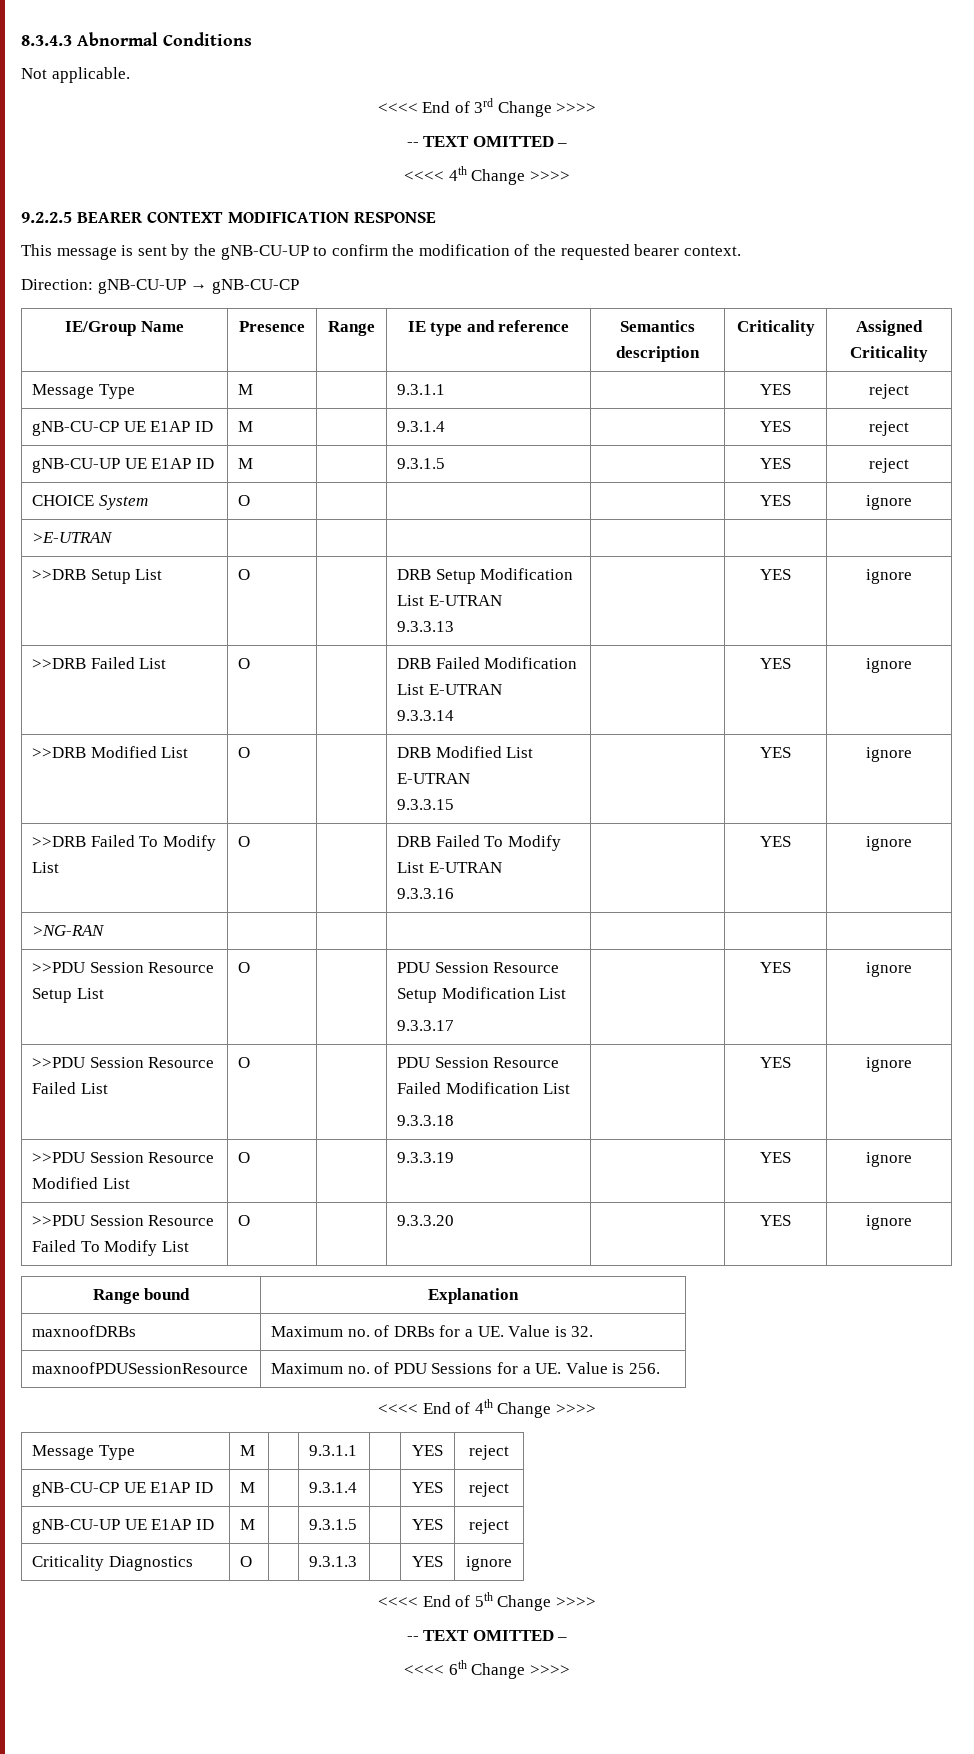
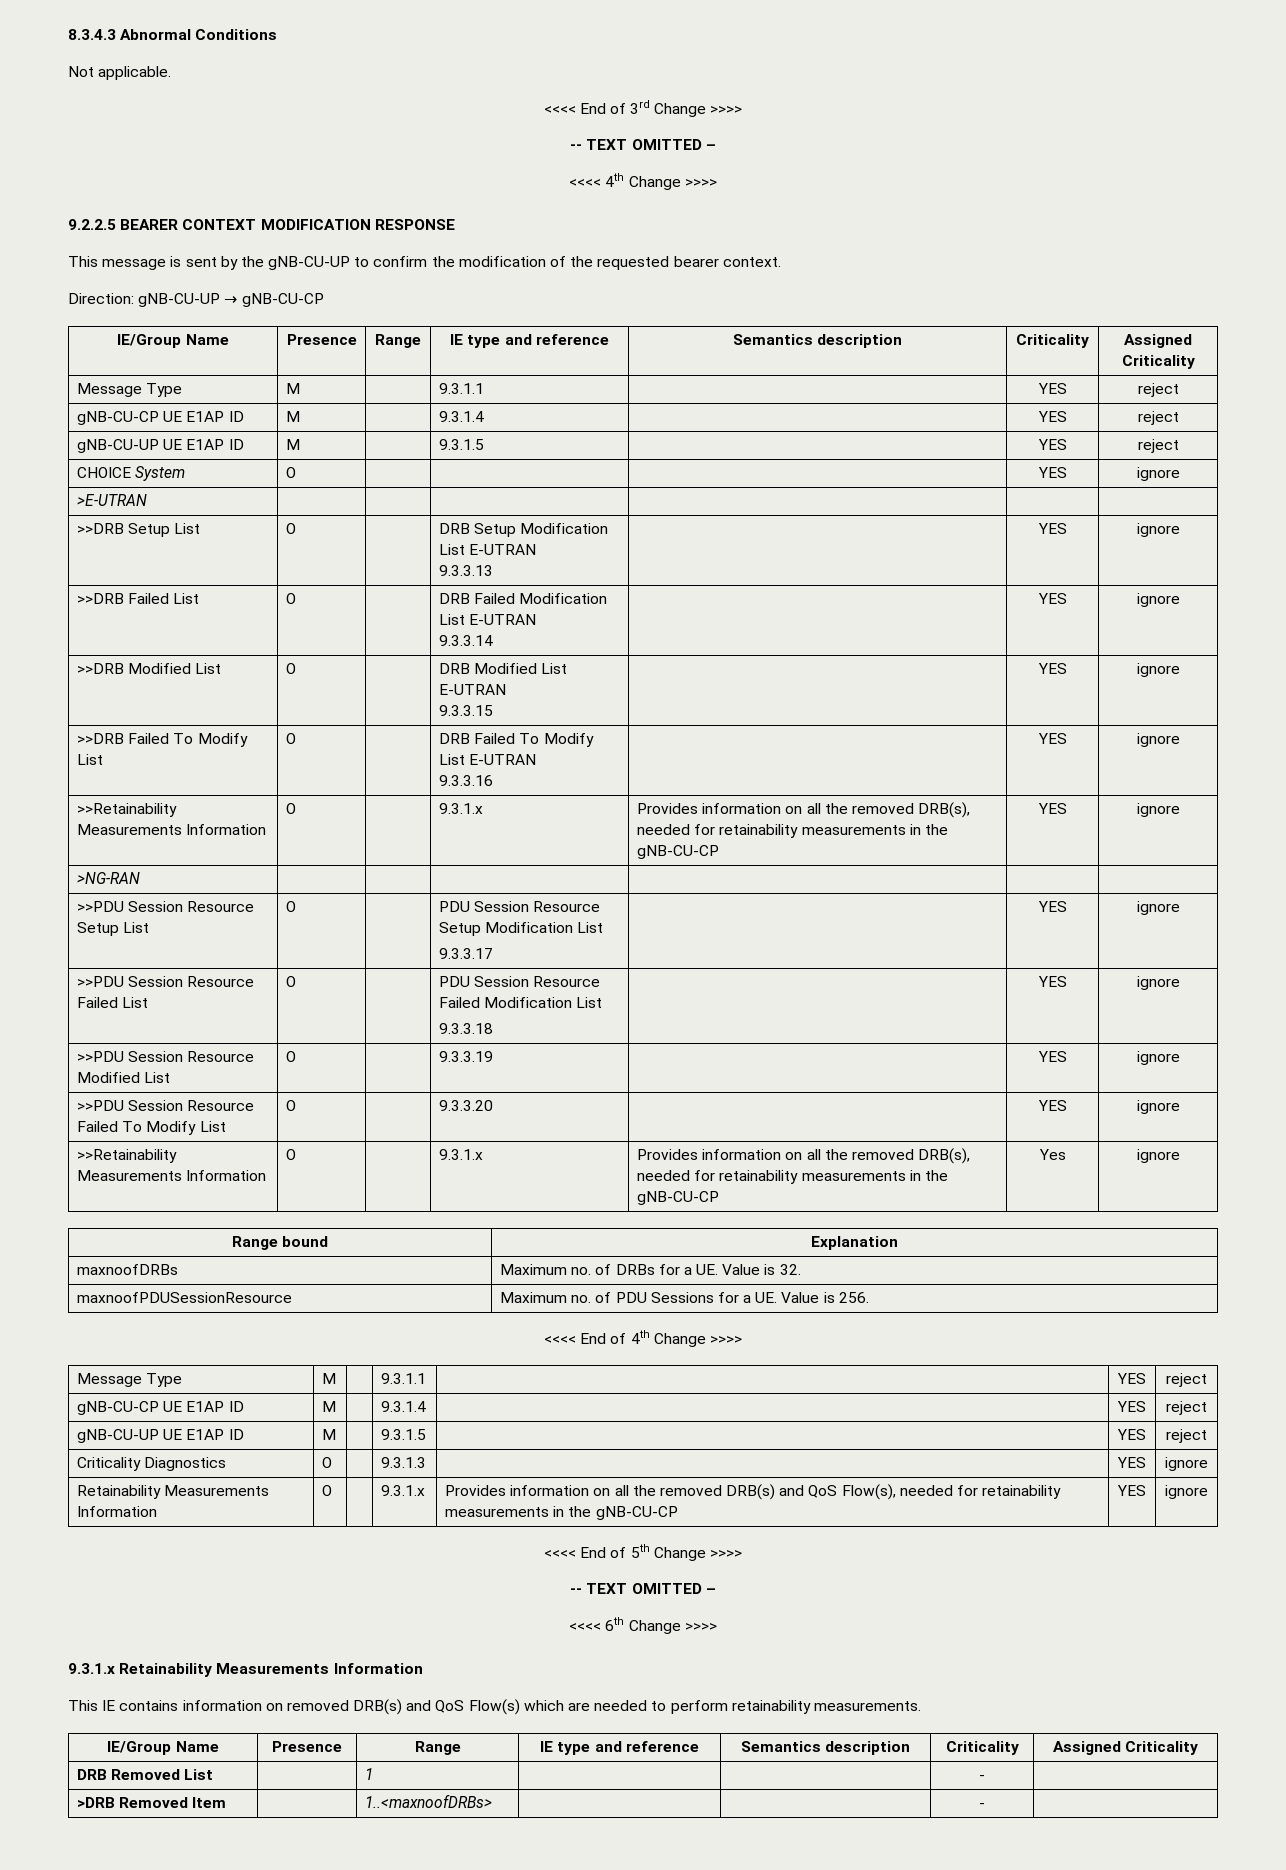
(912, 843) none -> [76,803,177,817] [76,824,267,835] [285,803,296,814] [438,803,483,814] [636,802,971,818] [636,824,948,838] [636,845,719,859] [1037,803,1067,814] [1136,803,1180,817] // >>Retainability Measurements Information | O | | 9.3.1.x | Provides information on all the removed DRB(s), needed for retainability measurements in the gNB-CU-CP | YES | ignore
(912, 1222) none -> [76,1149,177,1163] [76,1170,267,1181] [285,1149,296,1160] [438,1149,483,1160] [636,1148,971,1164] [636,1170,948,1184] [636,1191,719,1205] [1038,1149,1066,1160] [1136,1149,1180,1163] // >>Retainability Measurements Information | O | | 9.3.1.x | Provides information on all the removed DRB(s), needed for retainability measurements in the gNB-CU-CP | Yes | ignore
(512, 1563) none -> [76,1485,270,1499] [76,1506,157,1517] [321,1485,332,1496] [380,1485,425,1496] [444,1484,1062,1500] [444,1506,678,1520] [1117,1485,1146,1496] [1165,1485,1208,1499] // Retainability Measurements Information | O | | 9.3.1.x | Provides information on all the removed DRB(s) and QoS Flow(s), needed for retainability measurements in the gNB-CU-CP | YES | ignore
(570, 1670) none -> [68,1663,423,1677] [68,1699,921,1715] [107,1741,219,1755] [272,1741,342,1752] [414,1741,461,1755] [540,1741,699,1755] [740,1741,911,1755] [945,1741,1019,1755] [1052,1741,1199,1755] [76,1769,214,1780] [364,1768,373,1780] [979,1775,985,1780] [76,1797,227,1808] [364,1794,492,1808] [979,1803,985,1808] // 9.3.1.x Retainability Measurements Information // This IE contains information on removed DRB(s) and QoS Flow(s) which are needed to perform retainability measurements. // IE/Group Name | Presence | Range | IE type and reference | Semantics description | Criticality | Assigned Criticality // DRB Removed List | | 1 | | | - | // >DRB Removed Item | | 1..<maxnoofDRBs> | | | - |

